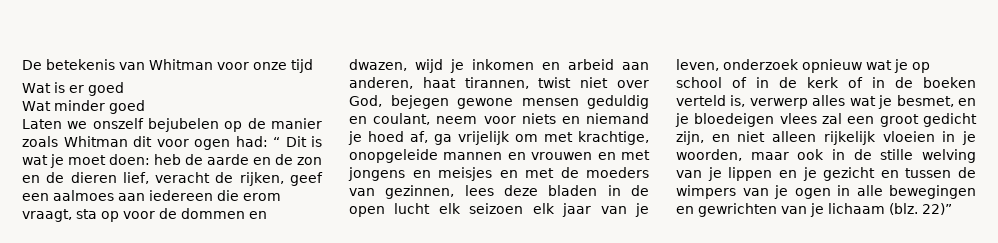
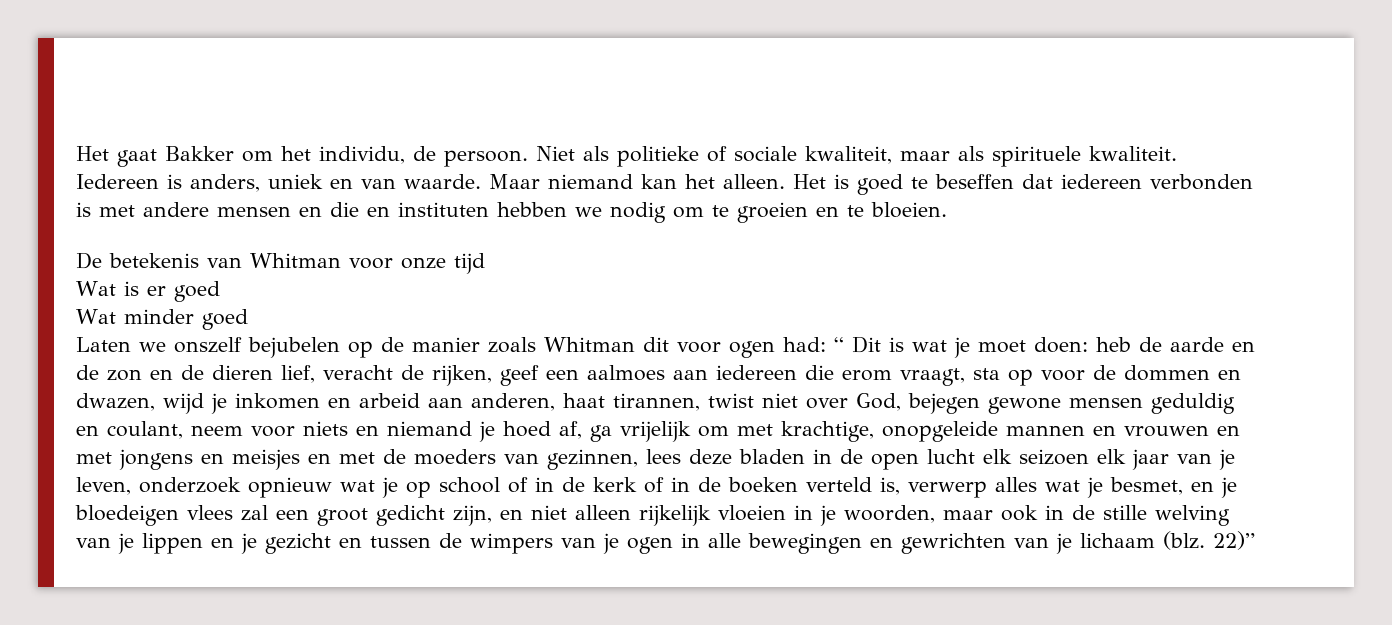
(22, 65) none -> [76,146,1177,167] [76,174,1253,195] [76,202,947,223] Het gaat Bakker om het individu, de persoon. Niet als politieke of sociale kwaliteit, maar als spirituele kwaliteit. Iedereen is anders, uniek en van waarde. Maar niemand kan het alleen. Het is goed te beseffen dat iedereen verbonden is met andere mensen en die en instituten hebben we nodig om te groeien en te bloeien. //

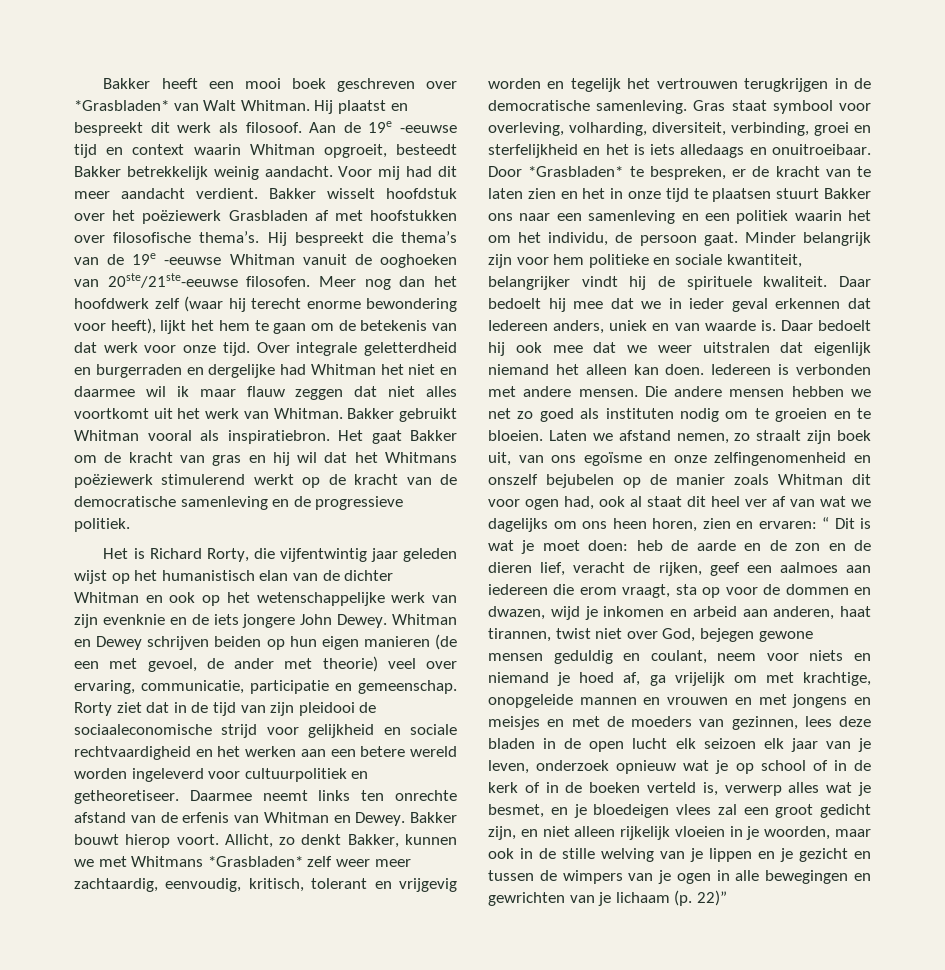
[76,146,1177,167] [76,174,1253,195] [76,202,602,217] Het gaat Bakker om het individu, de persoon. Niet als politieke of sociale kwaliteit, maar als spirituele kwaliteit. Iedereen is anders, uniek en van waarde. Maar niemand kan het alleen. Het is goed te beseffen dat iedereen verbonden is met andere mensen en die en instituten hebben we -> [103,78,457,92] [74,100,408,114] [74,121,457,136] [74,144,457,158] [74,166,457,180] [74,188,457,199] [74,210,457,224] [74,231,457,246] [74,253,457,268] [74,273,458,290] [74,296,457,312] [74,318,457,334] [74,342,458,356] [74,364,457,378] [74,386,457,400] [74,408,457,422] [74,430,457,444] [74,452,457,466] [74,474,457,488] [74,496,404,510] [74,518,130,532] [103,548,457,562] [74,570,394,584] [74,592,458,606] [74,614,457,628] [74,634,457,650] [74,656,457,672] [74,680,457,694] [74,702,377,716] [74,724,457,738] [74,746,458,760] [74,768,369,782] [74,790,458,804] [74,812,457,826] [74,834,457,848] [74,856,411,867] [74,878,457,892] [488,78,871,92] [488,100,871,114] [488,122,871,136] [488,144,871,158] [488,166,871,180] [488,188,871,202] [488,210,871,224] [488,232,871,246] [488,254,802,268] [488,276,871,290] [488,298,871,312] [488,320,871,334] [488,342,871,356] [488,364,871,375] [488,386,871,397] [488,408,674,422] Bakker heeft een mooi boek geschreven over *Grasbladen* van Walt Whitman. Hij plaatst en bespreekt dit werk als filosoof. Aan de 19e -eeuwse tijd en context waarin Whitman opgroeit, besteedt Bakker betrekkelijk weinig aandacht. Voor mij had dit meer aandacht verdient. Bakker wisselt hoofdstuk over het poëziewerk Grasbladen af met hoofstukken over filosofische thema’s. Hij bespreekt die thema’s van de 19e -eeuwse Whitman vanuit de ooghoeken van 20ste/21ste-eeuwse filosofen. Meer nog dan het hoofdwerk zelf (waar hij terecht enorme bewondering voor heeft), lijkt het hem te gaan om de betekenis van dat werk voor onze tijd. Over integrale geletterdheid en burgerraden en dergelijke had Whitman het niet en daarmee wil ik maar flauw zeggen dat niet alles voortkomt uit het werk van Whitman. Bakker gebruikt Whitman vooral als inspiratiebron. Het gaat Bakker om de kracht van gras en hij wil dat het Whitmans poëziewerk stimulerend werkt op de kracht van de democratische samenleving en de progressieve politiek. // Het is Richard Rorty, die vijfentwintig jaar geleden wijst op het humanistisch elan van de dichter Whitman en ook op het wetenschappelijke werk van zijn evenknie en de iets jongere John Dewey. Whitman en Dewey schrijven beiden op hun eigen manieren (de een met gevoel, de ander met theorie) veel over ervaring, communicatie, participatie en gemeenschap. Rorty ziet dat in de tijd van zijn pleidooi de sociaaleconomische strijd voor gelijkheid en sociale rechtvaardigheid en het werken aan een betere wereld worden ingeleverd voor cultuurpolitiek en getheoretiseer. Daarmee neemt links ten onrechte afstand van de erfenis van Whitman en Dewey. Bakker bouwt hierop voort. Allicht, zo denkt Bakker, kunnen we met Whitmans *Grasbladen* zelf weer meer zachtaardig, eenvoudig, kritisch, tolerant en vrijgevig worden en tegelijk het vertrouwen terugkrijgen in de democratische samenleving. Gras staat symbool voor overleving, volharding, diversiteit, verbinding, groei en sterfelijkheid en het is iets alledaags en onuitroeibaar. Door *Grasbladen* te bespreken, er de kracht van te laten zien en het in onze tijd te plaatsen stuurt Bakker ons naar een samenleving en een politiek waarin het om het individu, de persoon gaat. Minder belangrijk zijn voor hem politieke en sociale kwantiteit, belangrijker vindt hij de spirituele kwaliteit. Daar bedoelt hij mee dat we in ieder geval erkennen dat Iedereen anders, uniek en van waarde is. Daar bedoelt hij ook mee dat we weer uitstralen dat eigenlijk niemand het alleen kan doen. Iedereen is verbonden met andere mensen. Die andere mensen hebben we net zo goed als instituten
[76,252,485,274] [76,281,220,302] [76,309,248,330] [76,337,166,352] // De betekenis van Whitman voor onze tijd // Wat is er goed // Wat minder goed // Laten we -> [548,430,871,444] [488,452,871,466] Laten we afstand nemen, zo straalt zijn boek uit, van ons egoïsme en onze zelfingenomenheid en
[783,337,826,352] had: -> [564,496,871,510] [488,518,817,532] had, ook al staat dit heel ver af van wat we dagelijks om ons heen horen, zien en ervaren:
[1163,531,1205,550] (blz. -> [674,890,693,906] (p.

